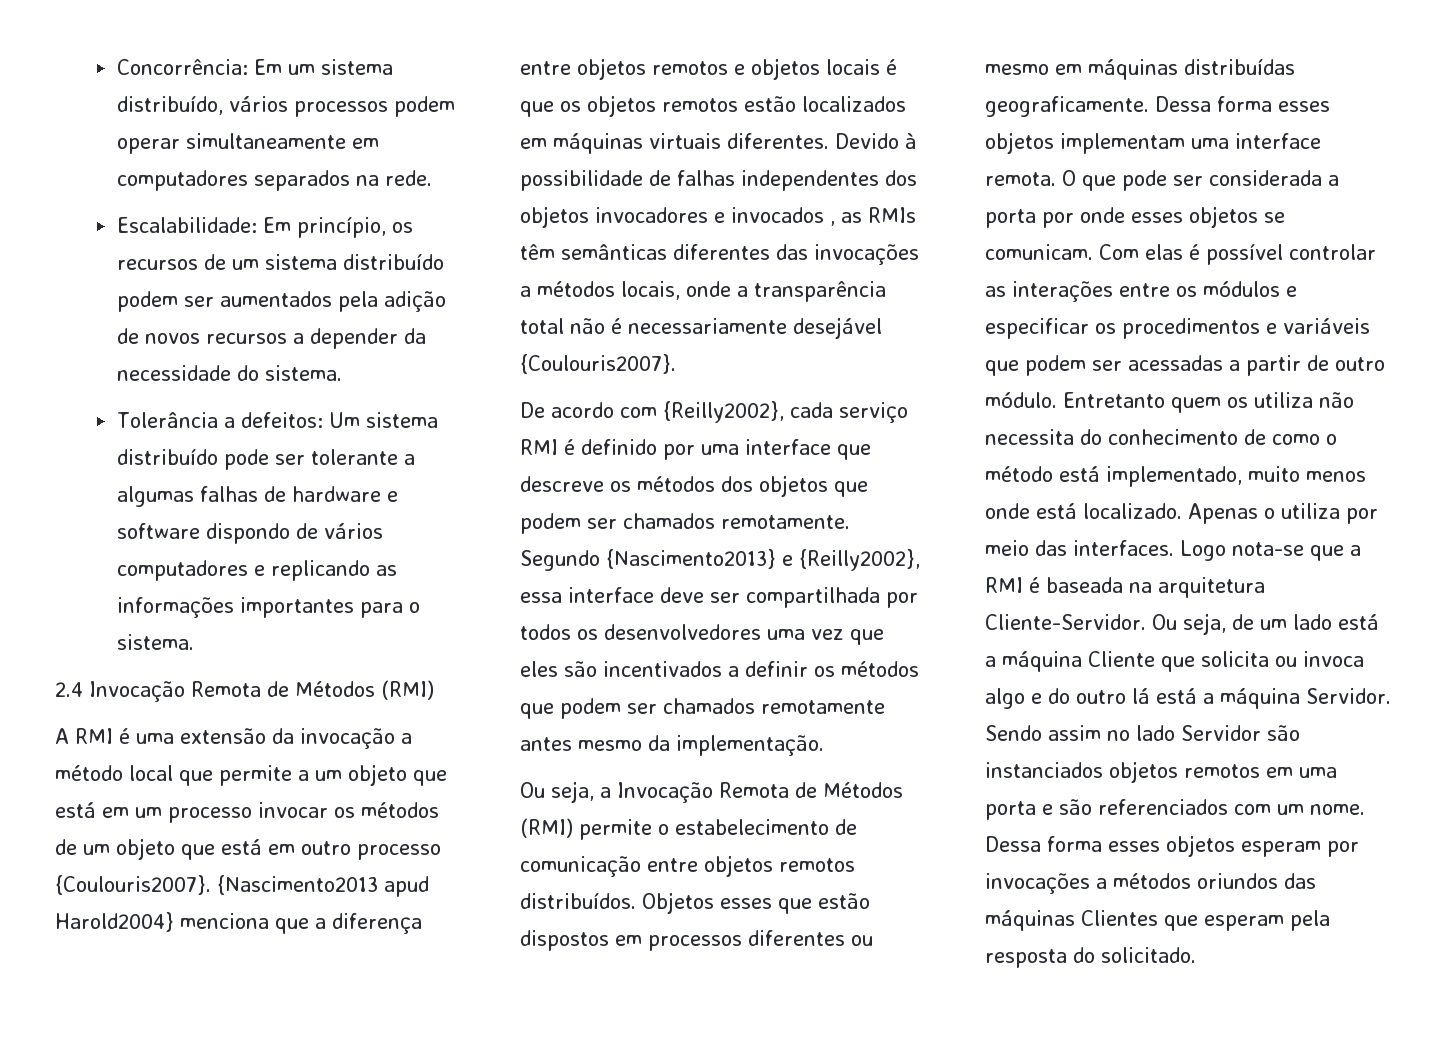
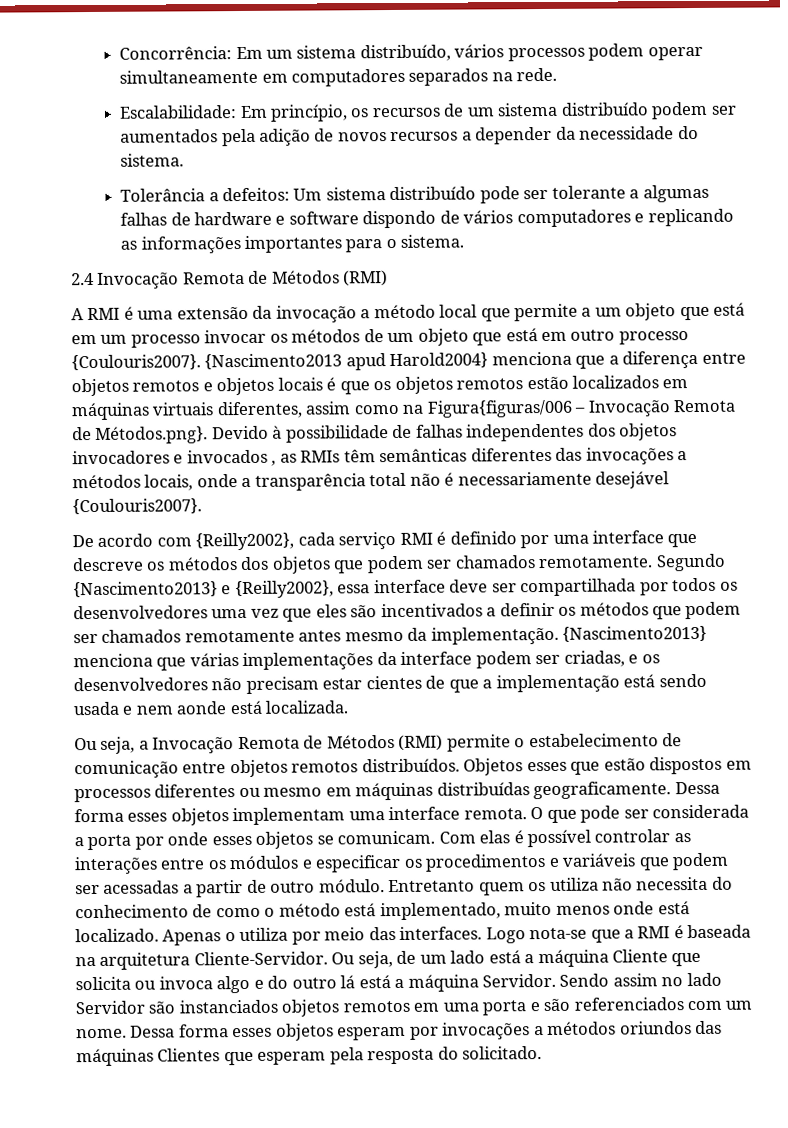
[727,133,829,149] diferentes. -> [216,399,736,419] [72,426,209,444] diferentes, assim como na Figura{figuras/006 – Invocação Remota de Métodos.png}.
(824, 745) none -> [562,625,708,642] [73,650,660,671] [73,673,707,694] [73,700,349,716] {Nascimento2013} menciona que várias implementações da interface podem ser criadas, e os desenvolvedores não precisam estar cientes de que a implementação está sendo usada e nem aonde está localizada.

